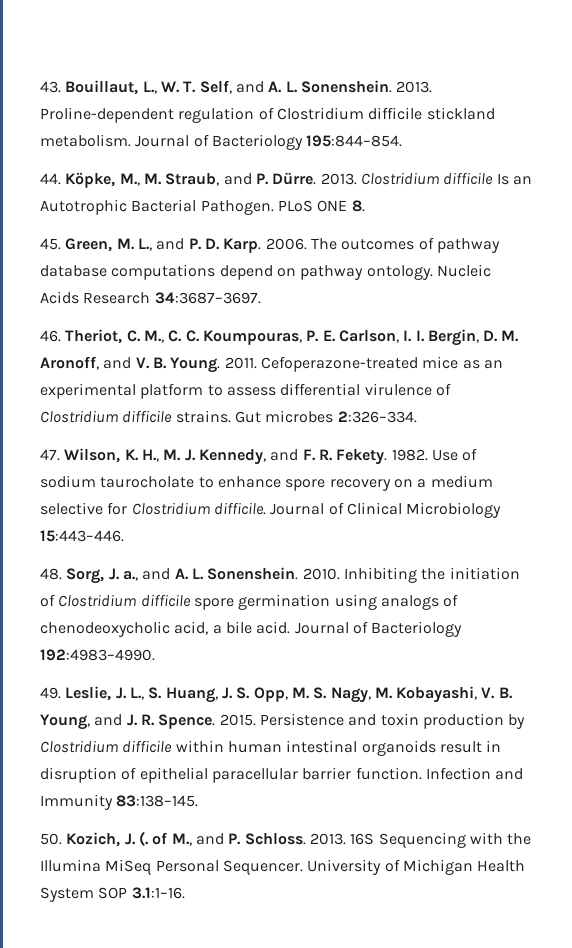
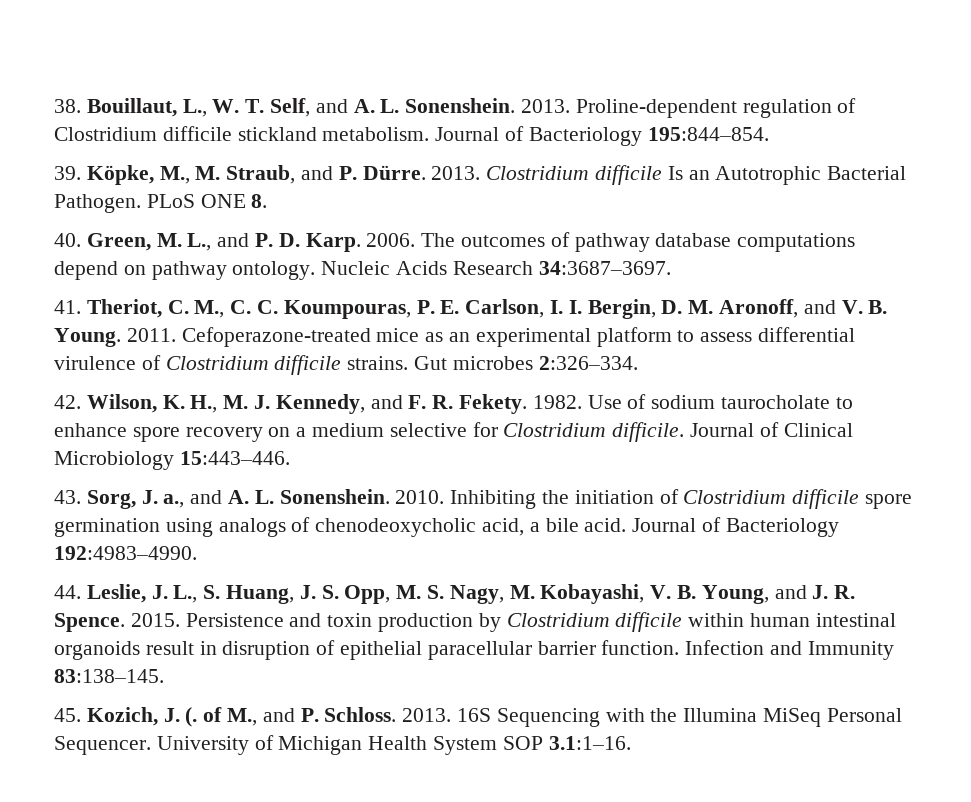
[40,81,61,93] 43. -> [54,99,81,113] 38.
[40,173,61,185] 44. -> [54,166,81,180] 39.
[40,238,61,250] 45. -> [54,233,81,247] 40.
[40,330,61,342] 46. -> [54,300,81,314] 41.
[40,449,60,461] 47. -> [54,395,81,409] 42.
[40,568,62,580] 48. -> [54,490,81,504] 43.
[40,687,61,699] 49. -> [54,585,81,599] 44.
[40,833,62,845] 50. -> [54,708,81,722] 45.

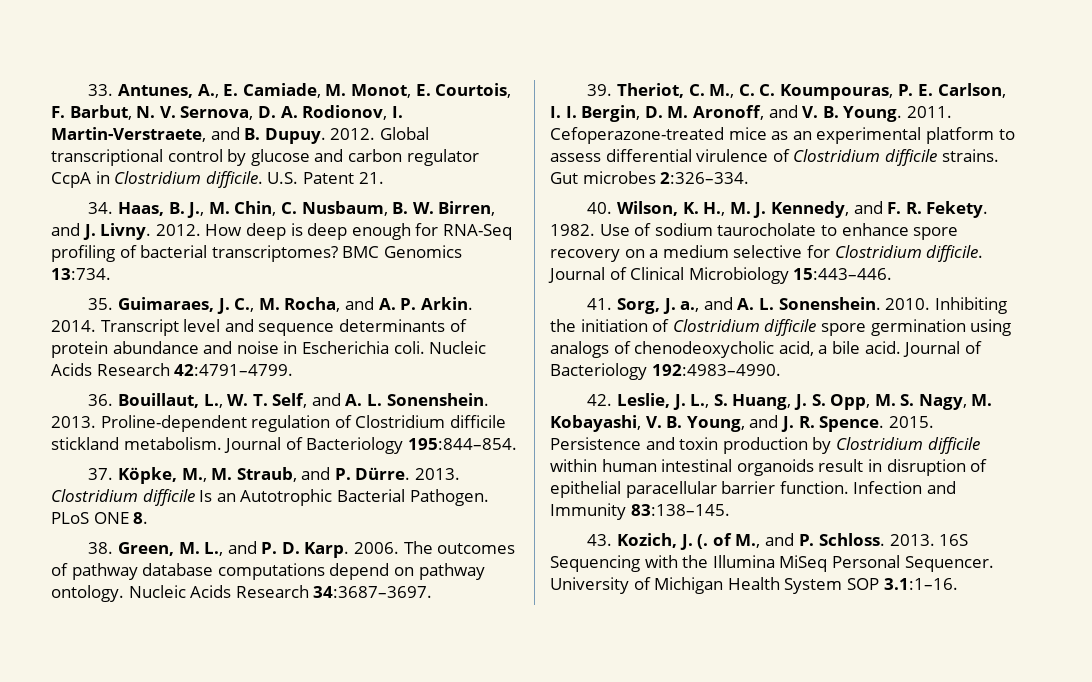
[54,99,81,113] 38. -> [88,83,512,98] [51,105,403,120] [51,127,429,144] [51,149,479,166] [51,171,384,188] [88,201,496,218] [51,223,512,240] [51,245,462,262] [51,268,111,280] [88,297,473,314] [51,319,467,336] [51,341,487,358] [51,363,294,376] [88,394,114,406] 33. Antunes, A., E. Camiade, M. Monot, E. Courtois, F. Barbut, N. V. Sernova, D. A. Rodionov, I. Martin-Verstraete, and B. Dupuy. 2012. Global transcriptional control by glucose and carbon regulator CcpA in Clostridium difficile. U.S. Patent 21. // 34. Haas, B. J., M. Chin, C. Nusbaum, B. W. Birren, and J. Livny. 2012. How deep is deep enough for RNA-Seq profiling of bacterial transcriptomes? BMC Genomics 13:734. // 35. Guimaraes, J. C., M. Rocha, and A. P. Arkin. 2014. Transcript level and sequence determinants of protein abundance and noise in Escherichia coli. Nucleic Acids Research 42:4791–4799. // 36.
[54,166,81,180] 39. -> [88,468,114,480] 37.
[54,233,81,247] 40. -> [88,542,114,554] 38.
[54,300,81,314] 41. -> [587,84,613,96] 39.
[54,395,81,409] 42. -> [587,202,613,214] 40.
[54,490,81,504] 43. -> [587,298,613,310] 41.
[54,585,81,599] 44. -> [587,394,613,406] 42.
[54,708,81,722] 45. -> [587,534,613,546] 43.

